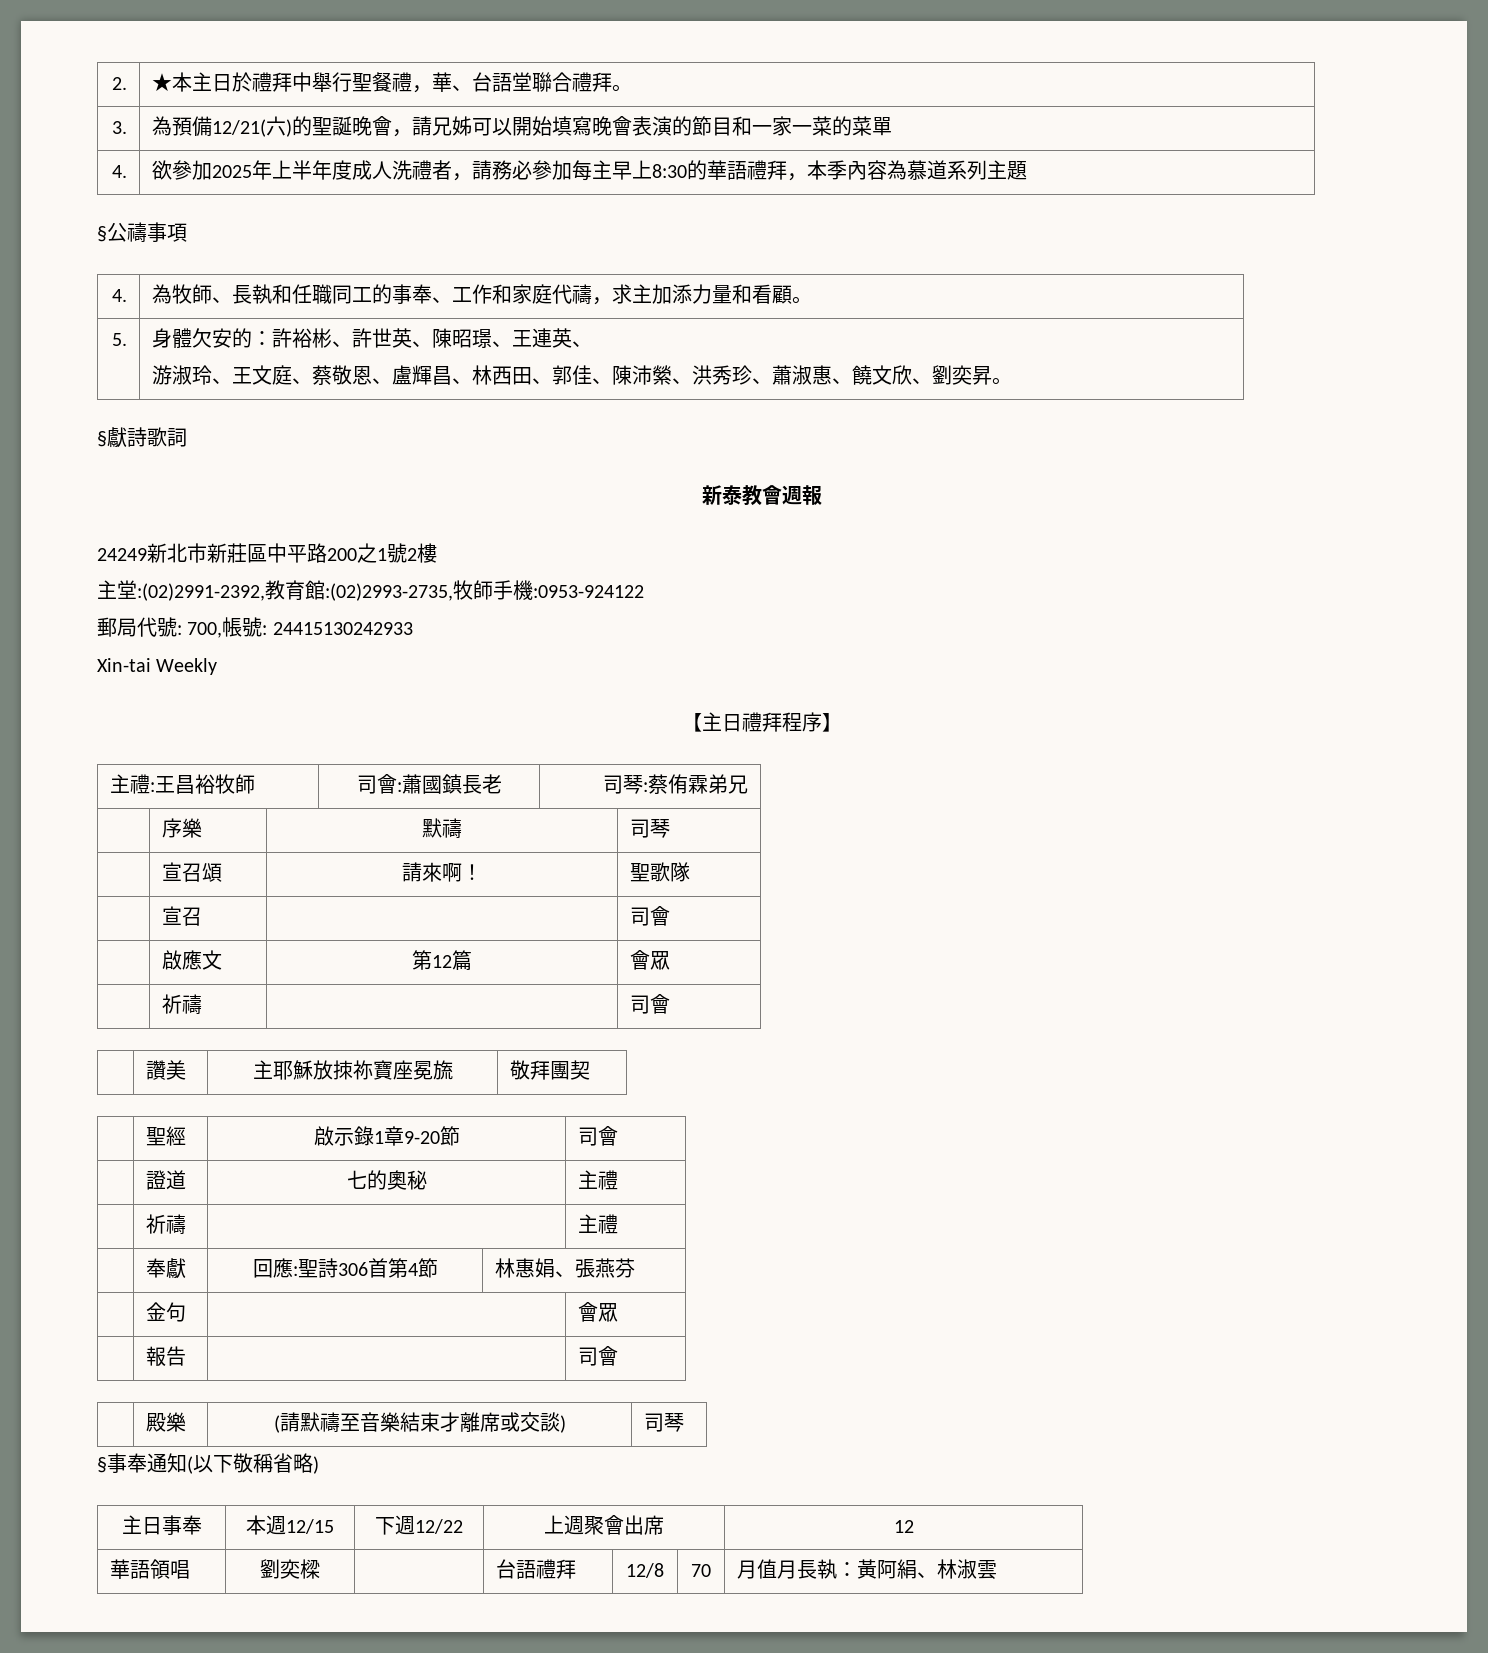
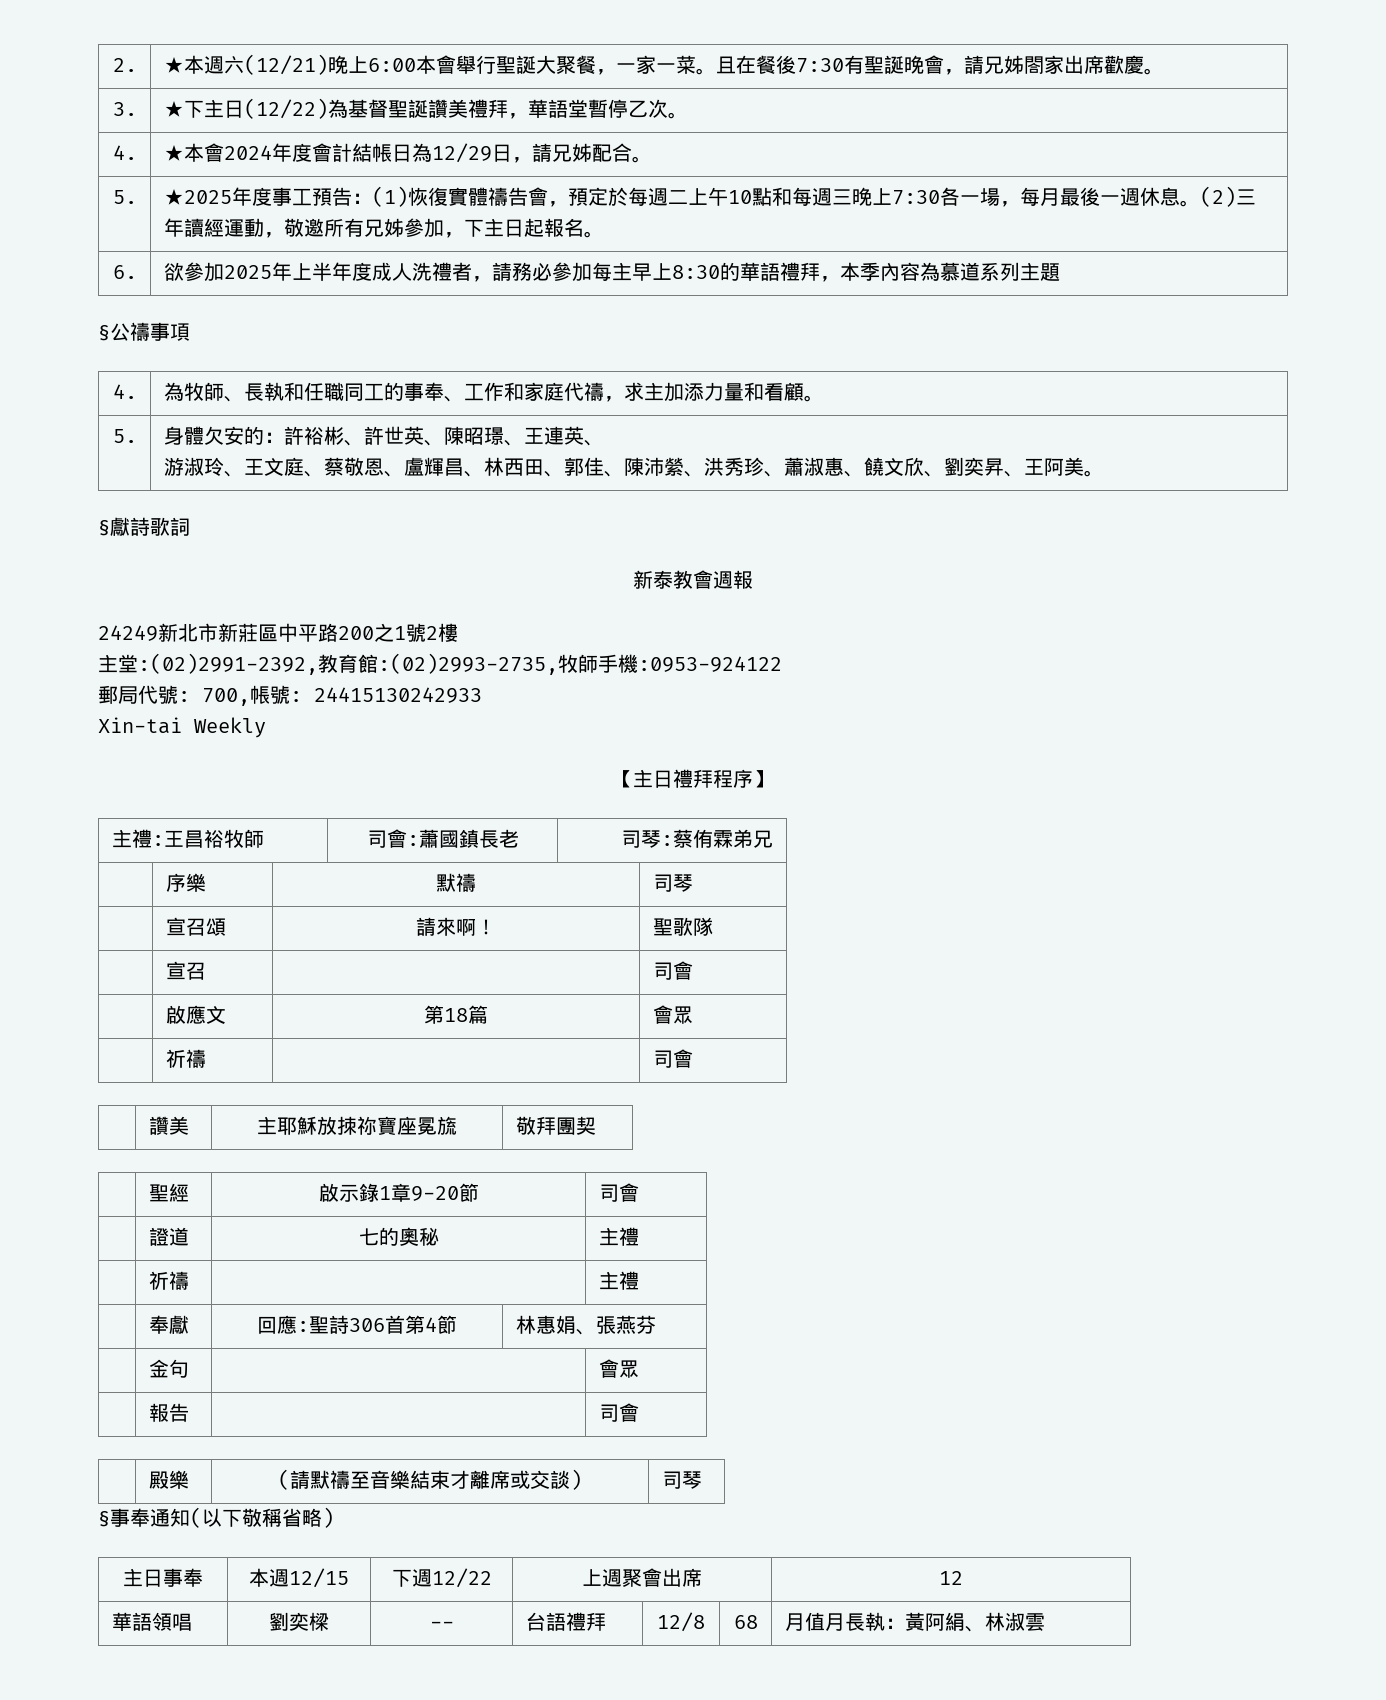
[192,72,633,93] [111,121,127,134] [152,116,893,137] [111,165,127,178] 主日於禮拜中舉行聖餐禮，華、台語堂聯合禮拜。 // 3. | 為預備12/21(六)的聖誕晚會，請兄姊可以開始填寫晚會表演的節目和一家一菜的菜單 // 4. -> [203,54,1164,75] [113,102,138,116] [163,98,688,119] [113,145,138,160] [163,143,652,163] [113,190,138,204] [163,186,1256,207] [163,218,604,238] [113,265,138,279] 週六(12/21)晚上6:00本會舉行聖誕大聚餐，一家一菜。且在餐後7:30有聖誕晚會，請兄姊閤家出席歡慶。 // 3. | ★下主日(12/22)為基督聖誕讚美禮拜，華語堂暫停乙次。 // 4. | ★本會2024年度會計結帳日為12/29日，請兄姊配合。 // 5. | ★2025年度事工預告：(1)恢復實體禱告會，預定於每週二上午10點和每週三晚上7:30各一場，每月最後一週休息。(2)三年讀經運動，敬邀所有兄姊參加，下主日起報名。 // 6.
(993, 375) none -> [1003,457,1084,477] 、王阿美
[432,955,452,968] 12 -> [444,1008,469,1022] 18
(320, 1569) none -> [429,1621,454,1629] --
[691,1564,711,1577] 70 -> [733,1615,758,1629] 68

